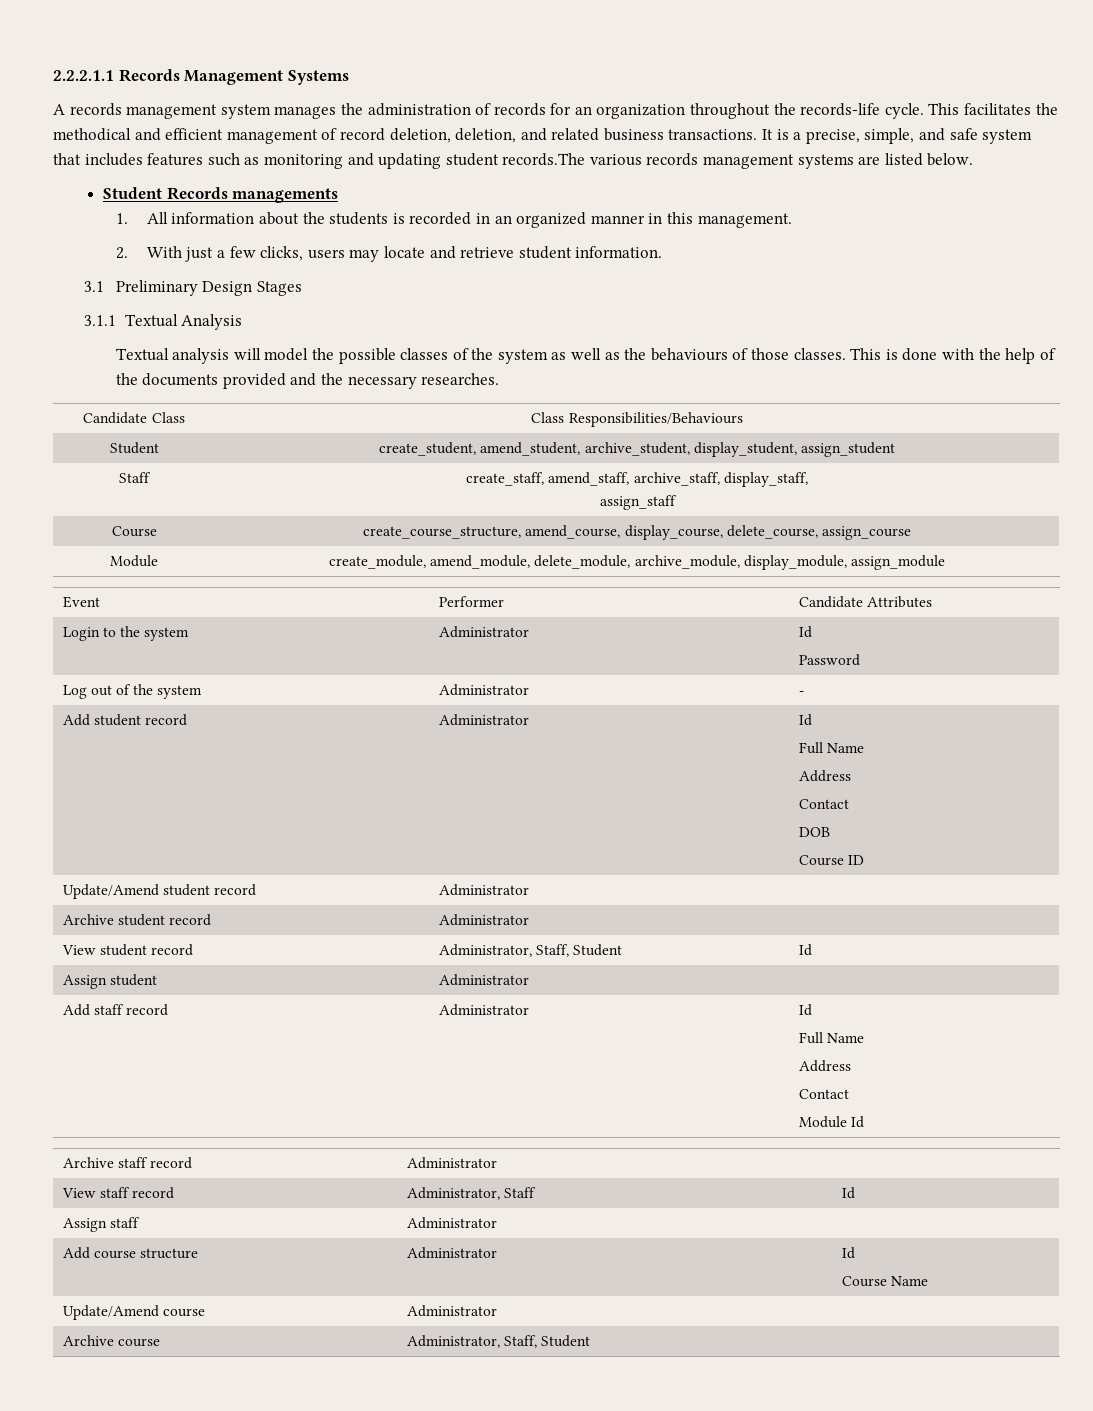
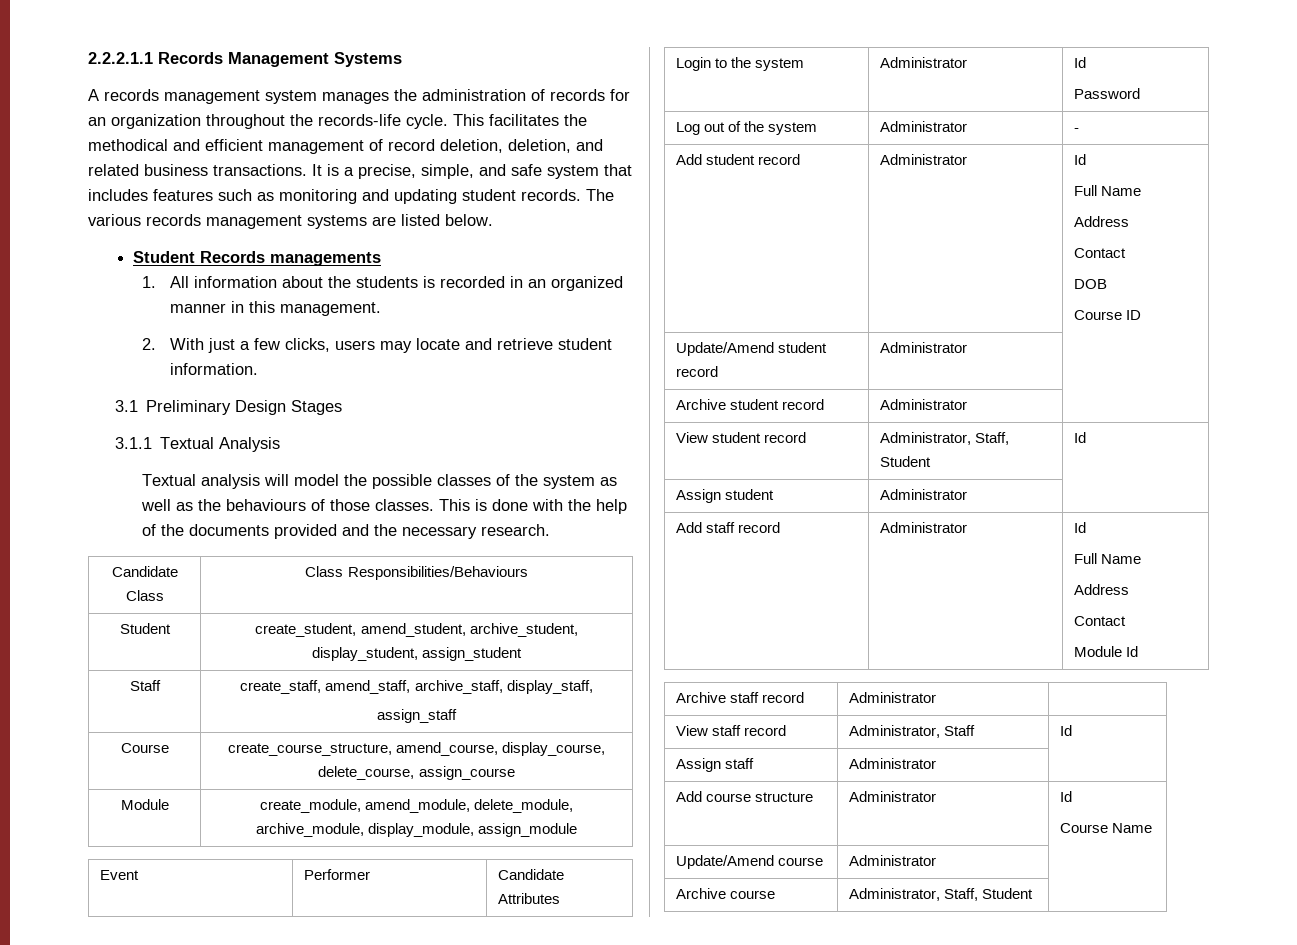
[502,153,586,166] records.The -> [521,189,614,201] records. The
[421,373,500,385] researches. -> [481,524,551,536] research.

